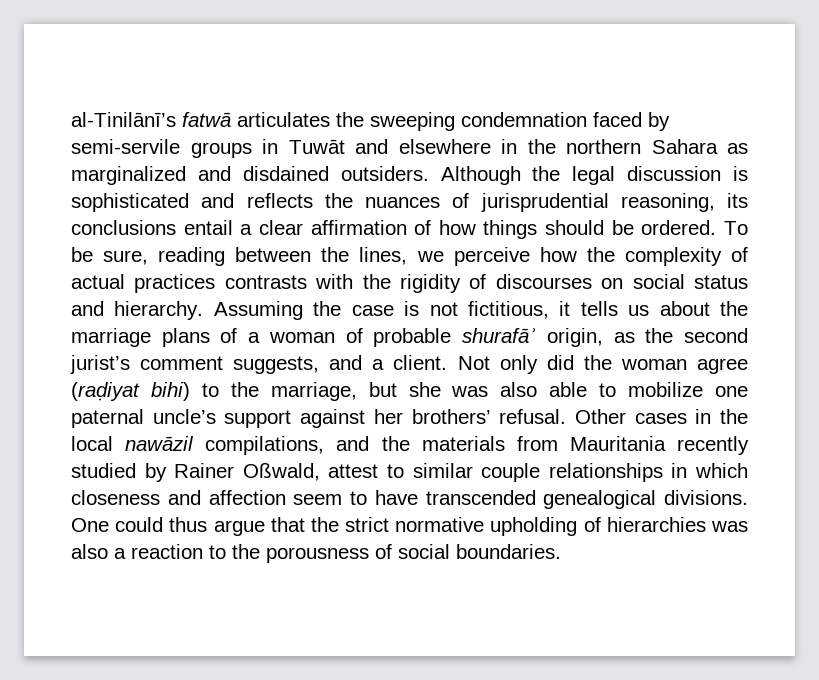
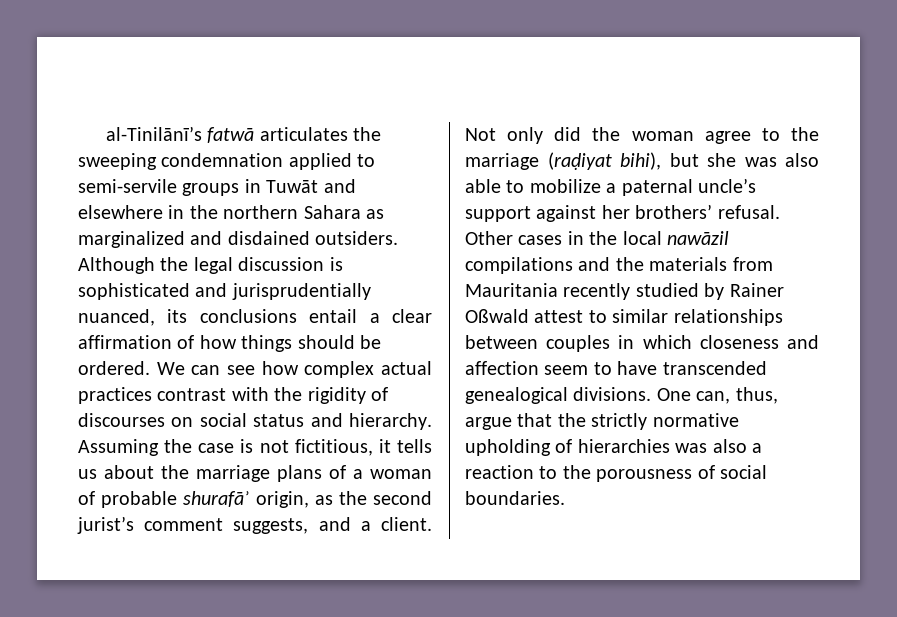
[593,112,670,131] faced by -> [288,153,376,170] applied to
[246,193,715,212] reflects the nuances of jurisprudential reasoning, -> [231,283,371,300] [78,309,155,326] jurisprudentially nuanced,
[723,221,748,235] [71,247,748,266] To be sure, reading between the lines, we perceive how the complexity of -> [156,361,375,378] We can see how complex
[224,275,307,289] contrasts -> [157,388,227,401] contrast
[71,382,357,401] (raḍiyat bihi) to the marriage, -> [761,127,819,141] [465,152,661,170] to the marriage (raḍiyat bihi),
[714,386,748,397] one -> [606,183,617,193] a
[205,436,325,455] compilations, -> [465,257,573,274] compilations
[242,463,320,481] Oßwald, -> [465,309,529,323] Oßwald
[481,463,663,482] couple relationships -> [673,309,783,326] [465,335,611,352] relationships between couples
[115,517,208,532] could thus -> [696,387,778,404] can, thus,
[345,517,390,532] strict -> [591,413,648,430] strictly

